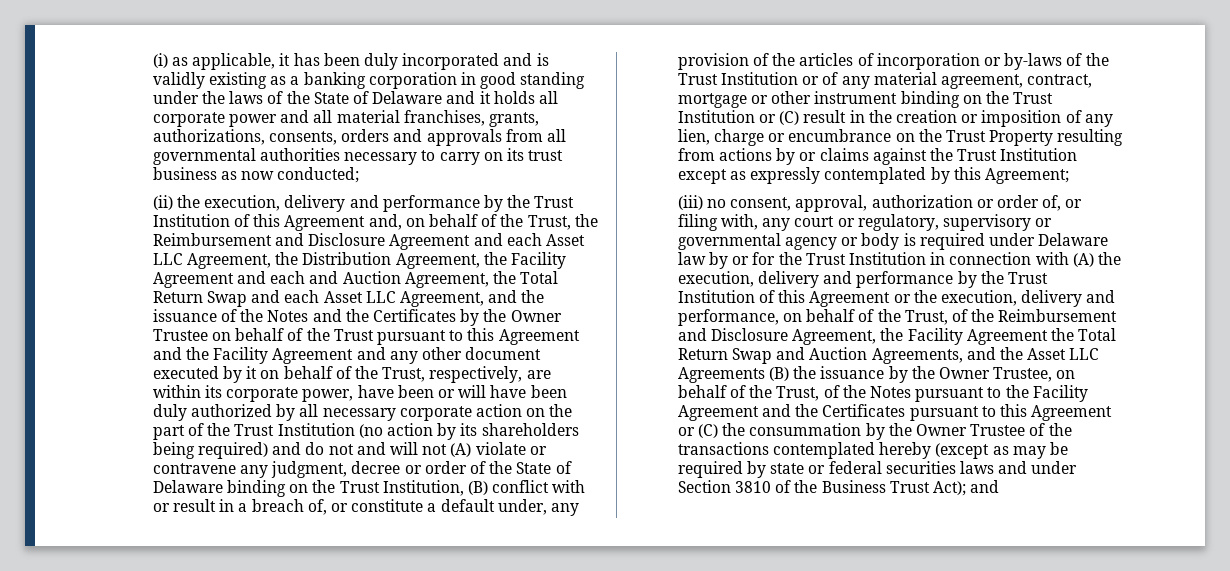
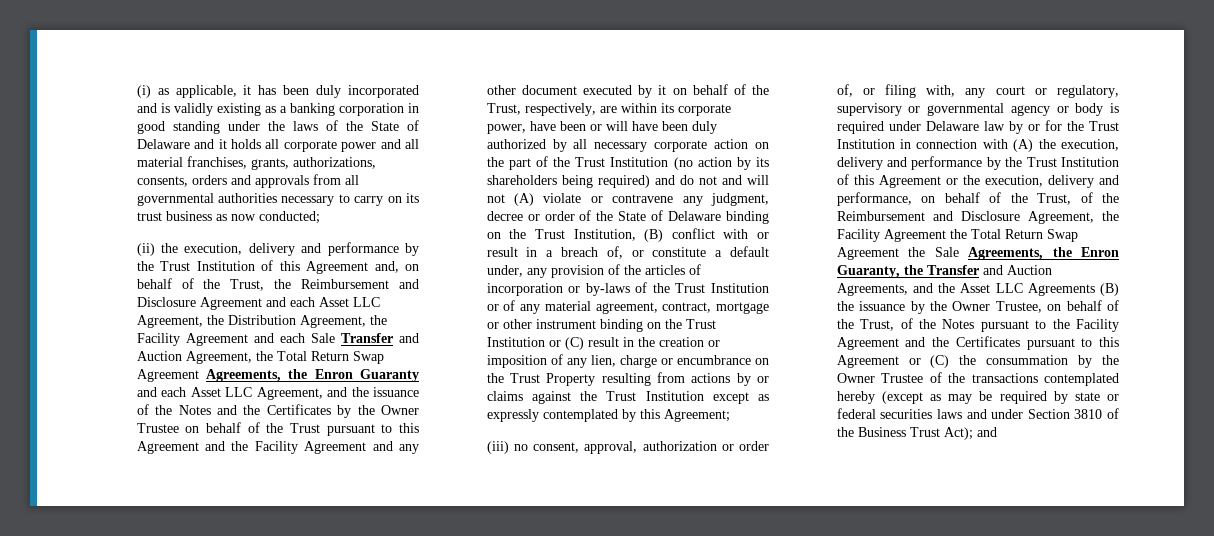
(306, 277) none -> [310,333,393,343] Sale Transfer
(248, 299) none -> [136,369,419,382] Agreement Agreements, the Enron Guaranty
(773, 356) none -> [836,247,1119,260] [836,265,979,278] Agreement the Sale Agreements, the Enron Guaranty, the Transfer

